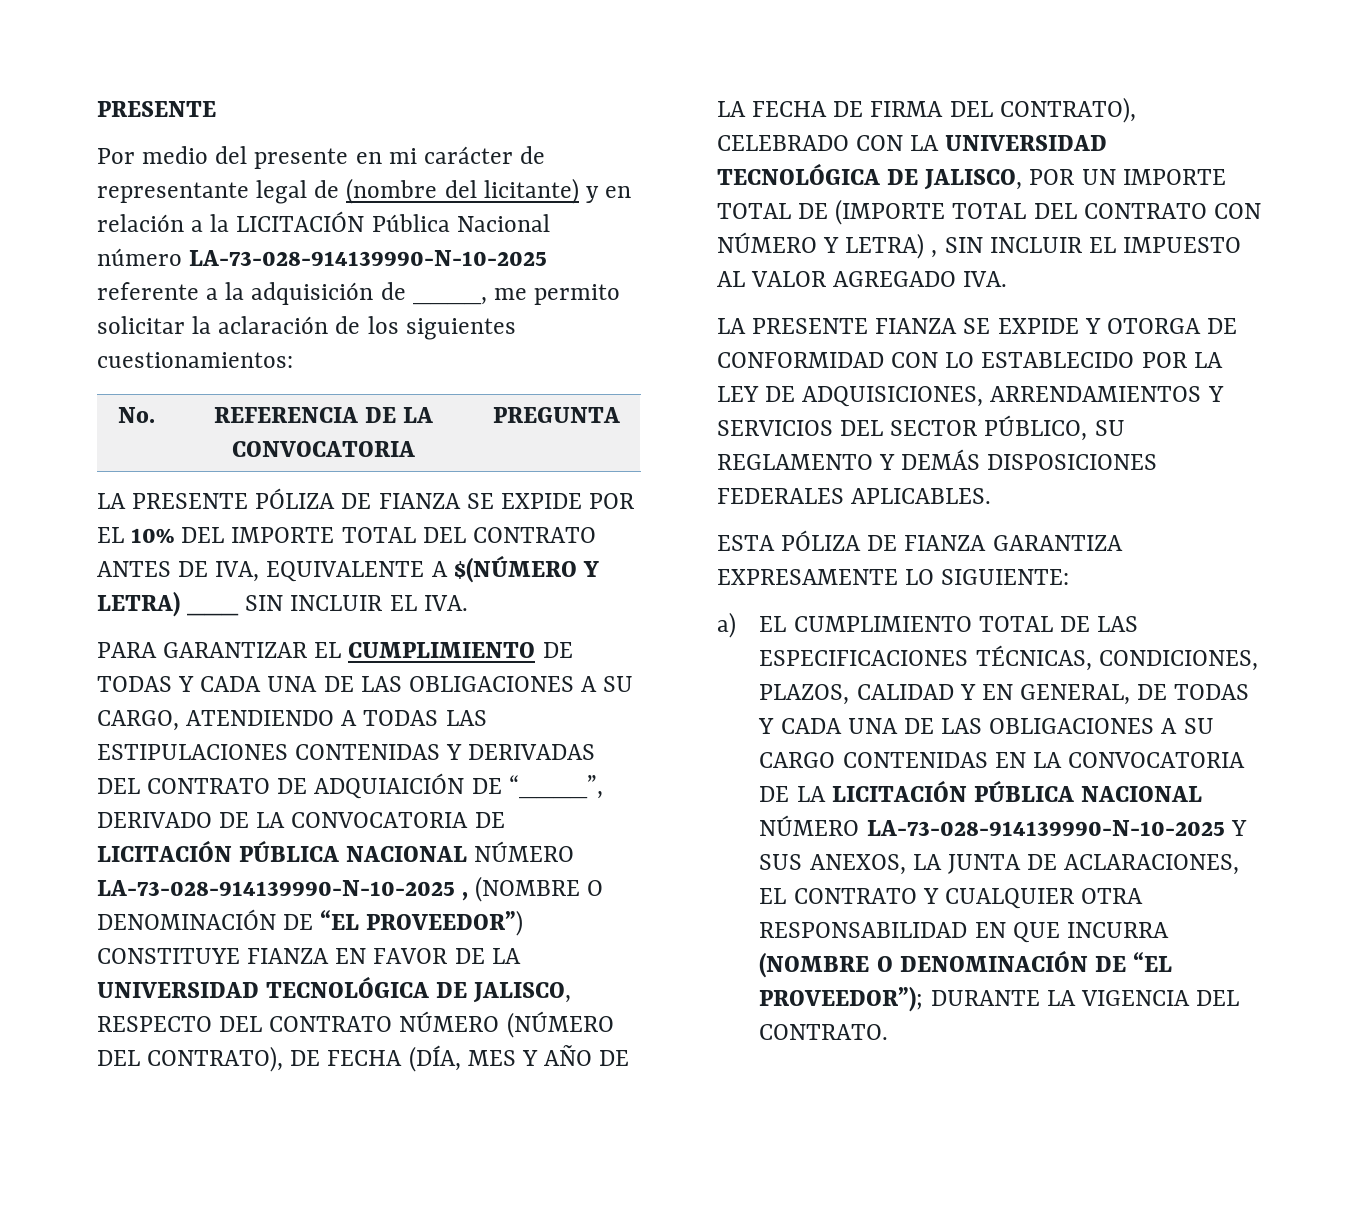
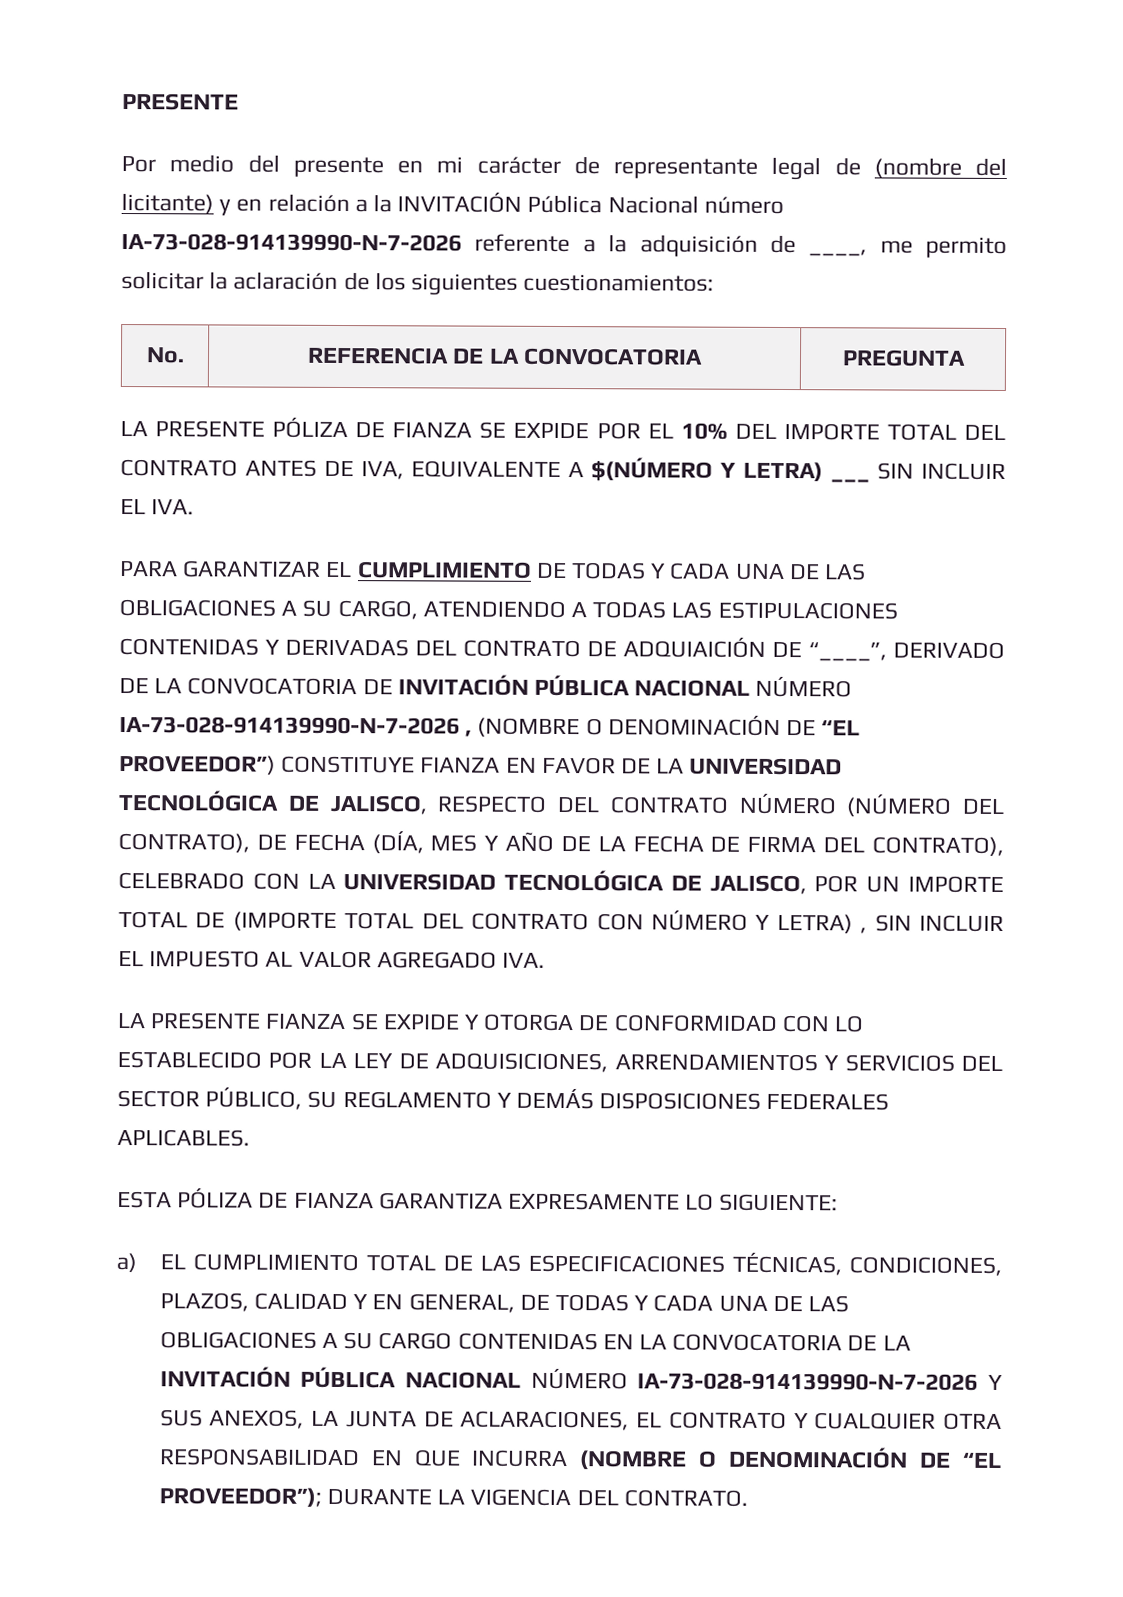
[236,211,365,232] LICITACIÓN -> [397,191,523,213] INVITACIÓN
[189,250,548,266] LA-73-028-914139990-N-10-2025 -> [121,232,462,252] IA-73-028-914139990-N-7-2026
[97,840,575,862] [97,880,455,896] LICITACIÓN PÚBLICA NACIONAL NÚMERO LA-73-028-914139990-N-10-2025 -> [397,674,853,698] [119,715,460,735] INVITACIÓN PÚBLICA NACIONAL NÚMERO IA-73-028-914139990-N-7-2026
[831,780,1203,802] [759,815,1225,836] LICITACIÓN PÚBLICA NACIONAL NÚMERO LA-73-028-914139990-N-10-2025 -> [159,1366,979,1391] INVITACIÓN PÚBLICA NACIONAL NÚMERO IA-73-028-914139990-N-7-2026

